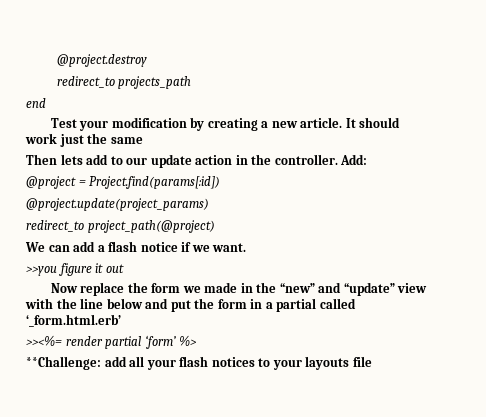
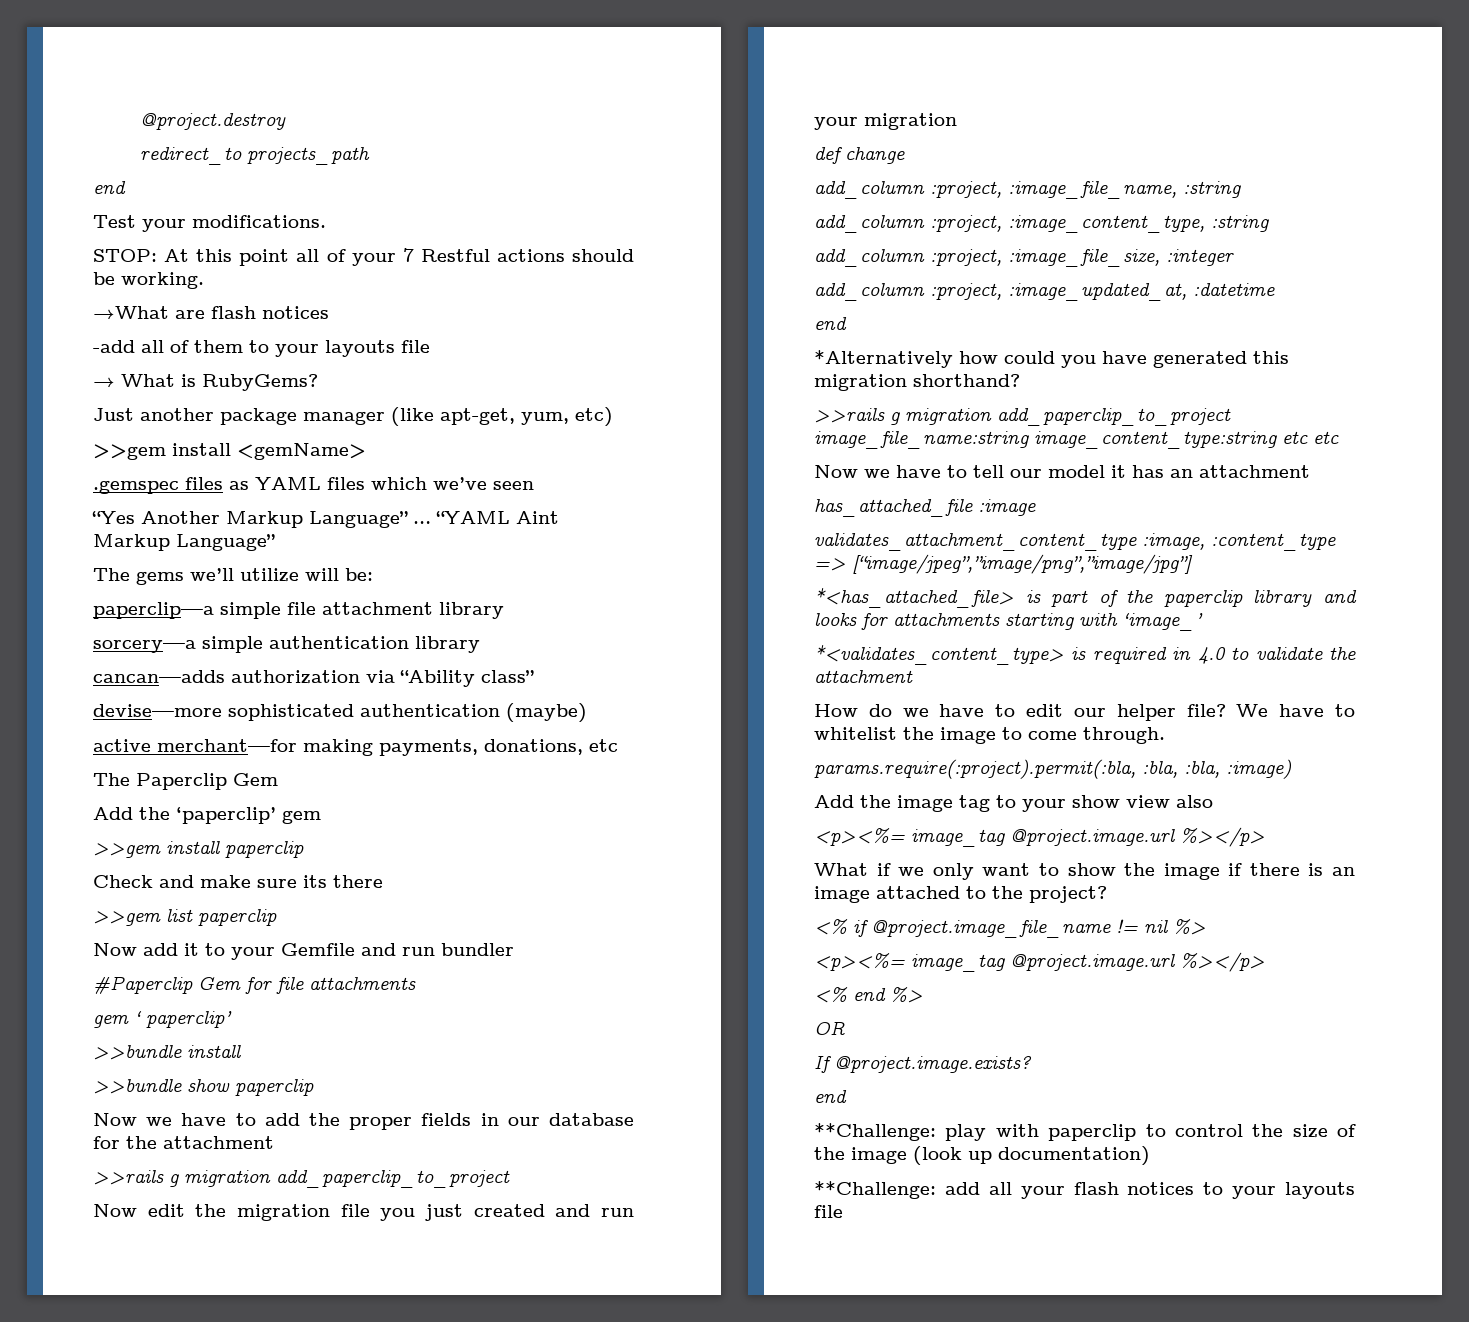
[111,117,401,131] [25,133,143,147] [26,154,368,168] [26,176,221,189] [26,198,209,211] [26,220,215,233] [25,241,247,252] [26,263,124,276] [50,282,428,296] [25,298,356,312] [26,314,121,327] [26,335,198,349] modification by creating a new article. It should work just the same // Then lets add to our update action in the controller. Add: // @project = Project.find(params[:id]) // @project.update(project_params) // redirect_to project_path(@project) // We can add a flash notice if we want. // >>you figure it out // Now replace the form we made in the “new” and “update” view with the line below and put the form in a partial called ‘_form.html.erb’ // >><%= render partial ‘form’ %> -> [192,215,326,228] [93,248,634,266] [93,272,204,289] [93,306,329,319] [93,340,430,357] [93,374,318,391] [93,407,613,427] [93,443,366,460] [93,477,534,494] [92,511,559,528] [93,534,275,551] [93,568,373,585] [93,602,504,619] [93,636,480,653] [93,670,534,687] [93,703,587,723] [93,739,618,756] [93,773,278,790] [93,807,321,824] [93,841,304,858] [93,875,383,888] [93,909,277,926] [93,943,514,960] [93,976,416,994] [93,1011,232,1028] [93,1045,241,1060] [93,1079,314,1096] [93,1113,634,1130] [93,1136,274,1149] [93,1170,510,1188] [93,1204,634,1221] [814,113,957,130] [814,147,905,164] [814,181,1241,199] [814,215,1269,233] [814,249,1234,267] [814,283,1275,301] [814,317,847,330] [814,350,1289,368] [814,374,1020,391] [814,408,1231,426] [814,431,1339,449] [814,465,1310,478] [814,499,1036,517] [814,533,1336,551] [814,554,1193,574] [814,588,1357,608] [814,613,1203,631] [814,645,1356,665] [814,670,913,683] [814,704,1355,721] [814,727,1165,744] [814,759,1292,779] [814,795,1213,812] [814,827,1265,847] [814,863,1355,880] [814,886,1107,903] [814,919,1206,938] [814,952,1265,972] [814,987,923,1003] [814,1021,845,1035] [814,1056,1032,1073] [814,1090,847,1103] [814,1123,1356,1141] [814,1146,1150,1166] modifications. // STOP: At this point all of your 7 Restful actions should be working. // →What are flash notices // -add all of them to your layouts file // → What is RubyGems? // Just another package manager (like apt-get, yum, etc) // >>gem install <gemName> // .gemspec files as YAML files which we’ve seen // “Yes Another Markup Language” … “YAML Aint Markup Language” // The gems we’ll utilize will be: // paperclip—a simple file attachment library // sorcery—a simple authentication library // cancan—adds authorization via “Ability class” // devise—more sophisticated authentication (maybe) // active merchant—for making payments, donations, etc // The Paperclip Gem // Add the ‘paperclip’ gem // >>gem install paperclip // Check and make sure its there // >>gem list paperclip // Now add it to your Gemfile and run bundler // #Paperclip Gem for file attachments // gem ‘ paperclip’ // >>bundle install // >>bundle show paperclip // Now we have to add the proper fields in our database for the attachment // >>rails g migration add_paperclip_to_project // Now edit the migration file you just created and run your migration // def change // add_column :project, :image_file_name, :string // add_column :project, :image_content_type, :string // add_column :project, :image_file_size, :integer // add_column :project, :image_updated_at, :datetime // end // *Alternatively how could you have generated this migration shorthand? // >>rails g migration add_paperclip_to_project image_file_name:string image_content_type:string etc etc // Now we have to tell our model it has an attachment // has_attached_file :image // validates_attachment_content_type :image, :content_type => [“image/jpeg”,”image/png”,”image/jpg”] // *<has_attached_file> is part of the paperclip library and looks for attachments starting with ‘image_’ // *<validates_content_type> is required in 4.0 to validate the attachment // How do we have to edit our helper file? We have to whitelist the image to come through. // params.require(:project).permit(:bla, :bla, :bla, :image) // Add the image tag to your show view also // <p><%= image_tag @project.image.url %></p> // What if we only want to show the image if there is an image attached to the project? // <% if @project.image_file_name != nil %> // <p><%= image_tag @project.image.url %></p> // <% end %> // OR // If @project.image.exists? // end // **Challenge: play with paperclip to control the size of the image (look up documentation)

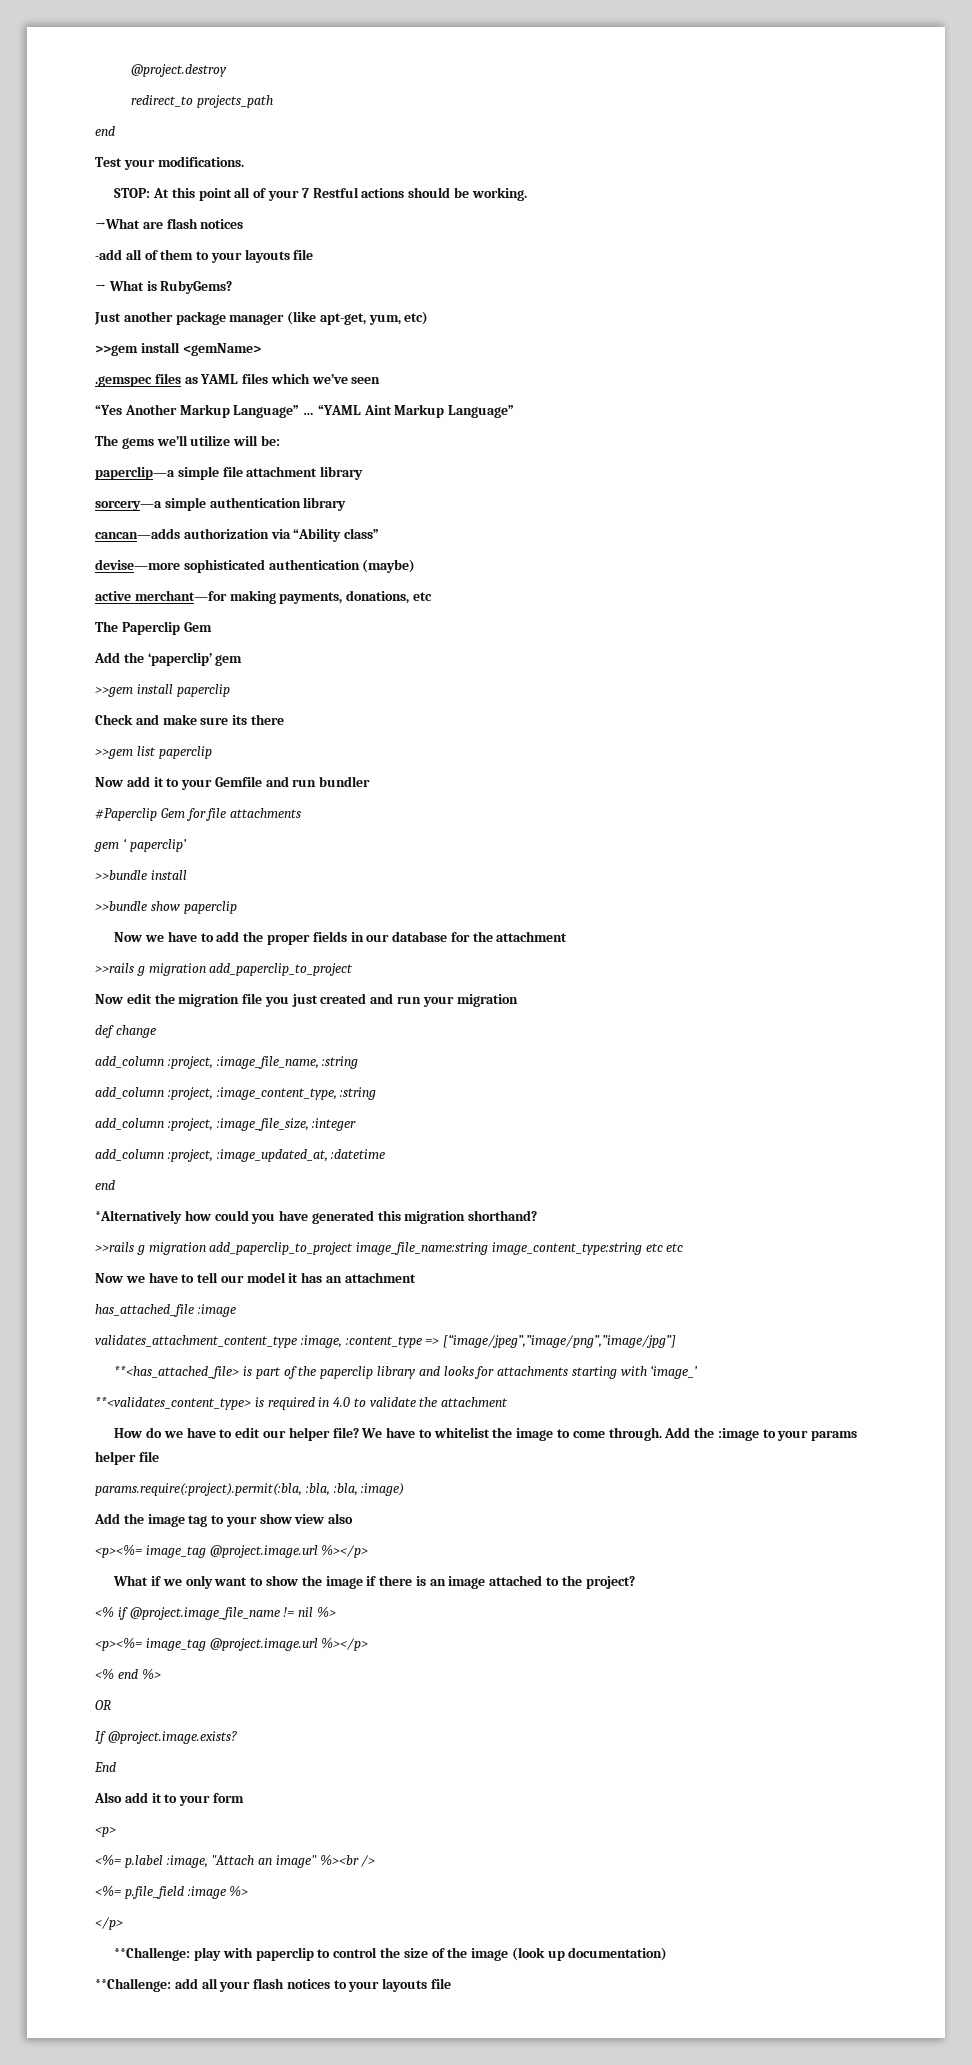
[814,588,1014,608] *<has_attached_file> -> [114,1366,240,1379] **<has_attached_file>
[814,645,1064,665] *<validates_content_type> -> [95,1397,251,1410] **<validates_content_type>
(1165, 735) none -> [664,1427,858,1441] [95,1451,159,1465] Add the :image to your params helper file
[814,1090,847,1103] end -> [94,1762,116,1772] [94,1792,244,1806] [95,1827,116,1837] [95,1854,376,1868] [95,1885,249,1899] [95,1917,123,1930] End // Also add it to your form // <p> // <%= p.label :image, "Attach an image" %><br /> // <%= p.file_field :image %> // </p>

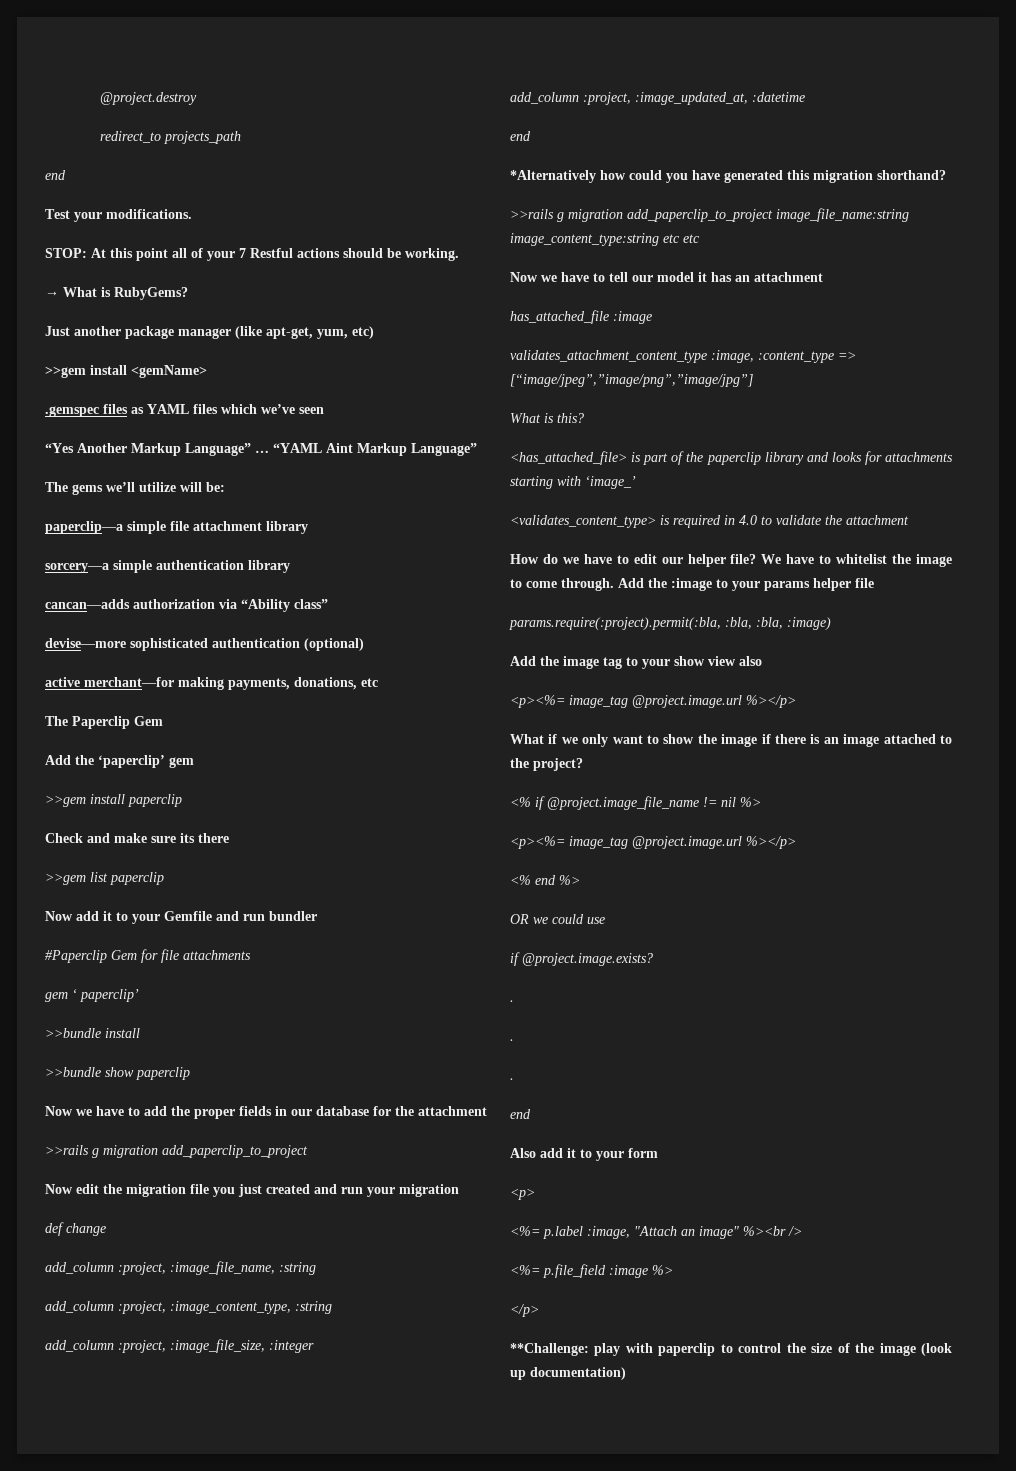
[95,218,244,229] [95,249,314,263] // →What are flash notices // -add all of them to your layouts file -> (459, 254) none
[362,559,416,573] (maybe) -> [304,638,364,651] (optional)
[114,1366,240,1379] **<has_attached_file> -> [510,413,584,423] [510,451,627,465] What is this? // <has_attached_file>
[95,1397,251,1410] **<validates_content_type> -> [510,515,656,528] <validates_content_type>
[95,1731,237,1744] [94,1762,116,1772] // If @project.image.exists? // End -> [533,914,605,924] [510,952,653,966] [510,1000,514,1002] [510,1039,514,1041] [510,1078,514,1080] [510,1109,531,1119] we could use // if @project.image.exists? // . // . // . // end
[95,1978,452,1992] // **Challenge: add all your flash notices to your layouts file -> (626, 1373) none

